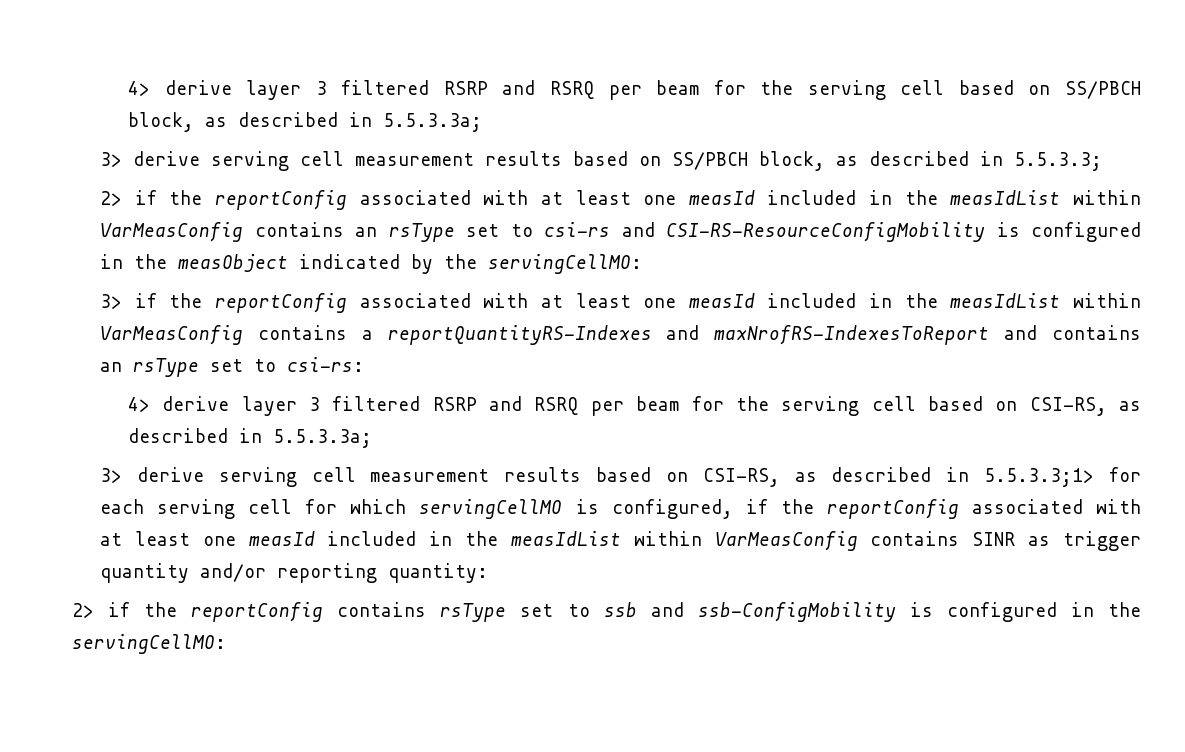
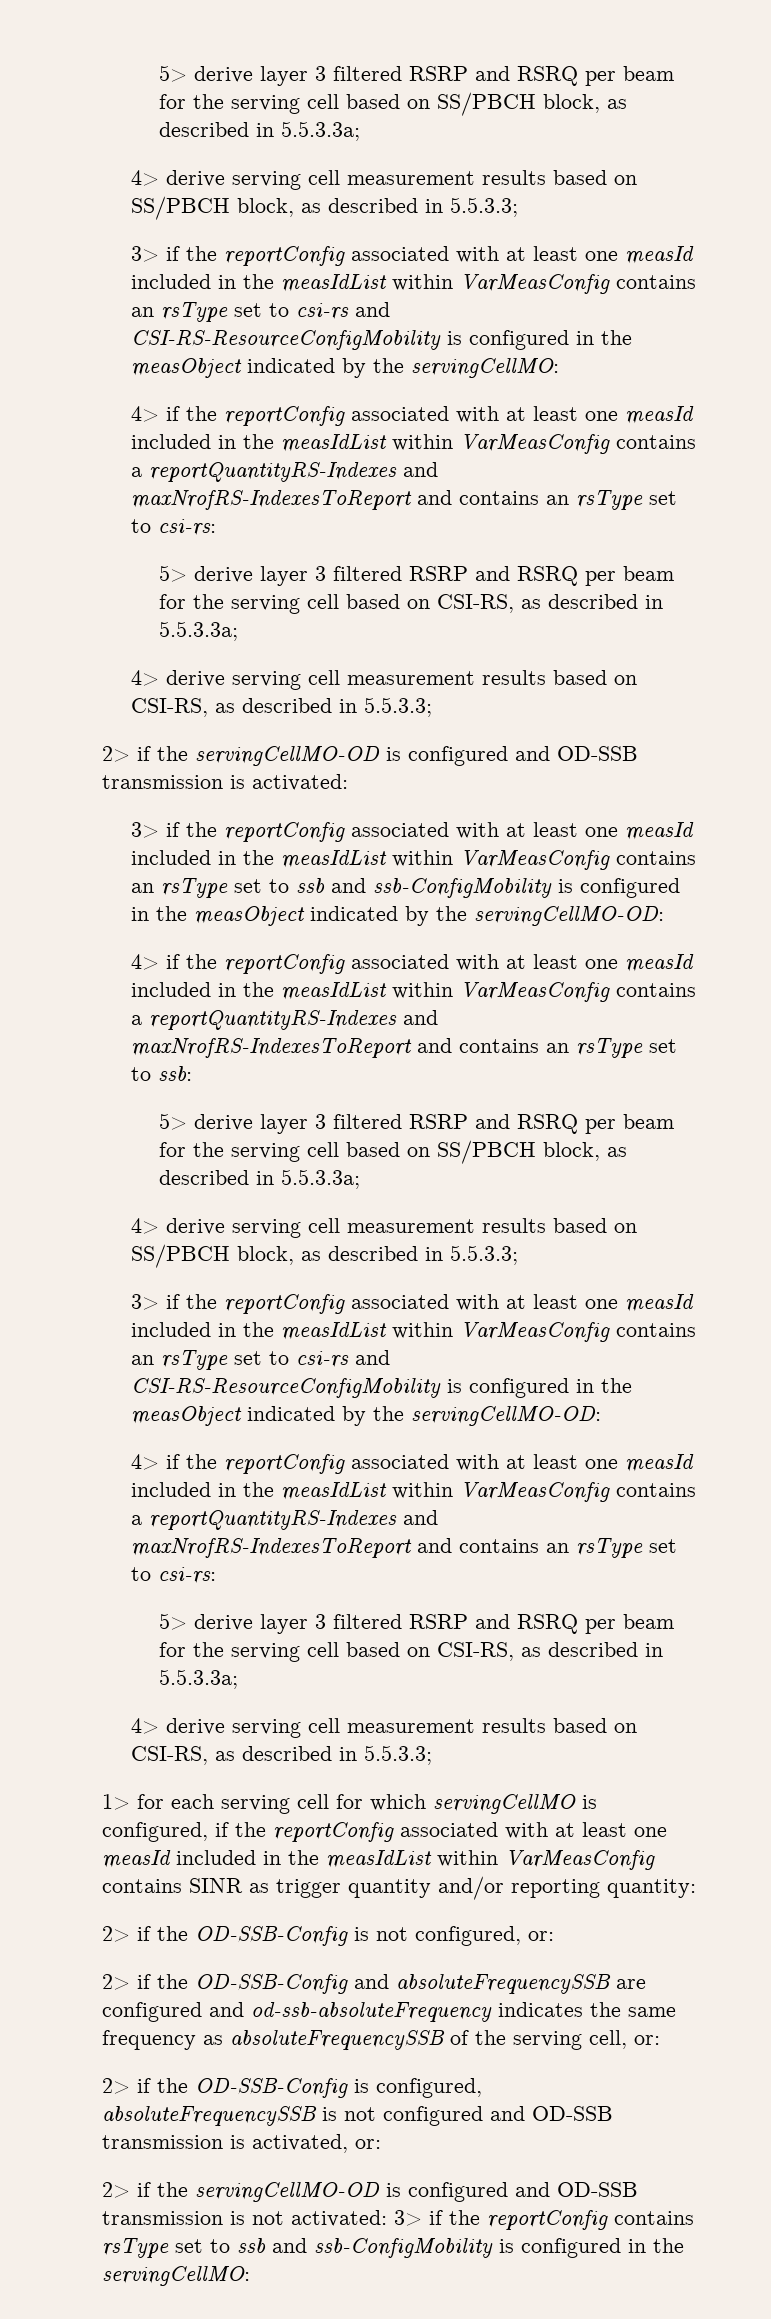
[128,81,151,96] 4> -> [159,65,188,82] 5>
[100,152,123,167] 3> -> [130,170,159,186] 4>
[100,191,123,206] 2> -> [130,246,159,262] 3>
[100,294,123,309] 3> -> [130,406,159,422] 4>
[128,397,151,412] 4> -> [159,565,188,582] 5>
[100,468,123,483] 3> -> [130,670,159,686] 4>
[984,468,1095,487] 5.5.3.3;1> -> [363,697,432,717] [102,746,639,766] [102,774,349,791] [130,822,694,842] [130,850,696,870] [130,878,680,898] [130,906,664,926] [130,954,694,974] [130,982,696,1002] [130,1010,438,1030] [130,1038,677,1058] [130,1066,192,1081] [159,1113,675,1134] [159,1140,628,1164] [159,1169,361,1189] [130,1218,637,1238] [130,1244,518,1268] [130,1294,694,1314] [130,1322,696,1342] [130,1350,390,1370] [130,1378,632,1398] [130,1406,601,1426] [130,1454,694,1474] [130,1482,696,1502] [130,1510,438,1530] [130,1538,677,1558] [130,1567,216,1584] [159,1613,675,1634] [159,1642,664,1662] [159,1669,239,1689] [130,1718,637,1738] [130,1745,432,1765] [102,1794,131,1810] 5.5.3.3; // 2> if the servingCellMO-OD is configured and OD-SSB transmission is activated: // 3> if the reportConfig associated with at least one measId included in the measIdList within VarMeasConfig contains an rsType set to ssb and ssb-ConfigMobility is configured in the measObject indicated by the servingCellMO-OD: // 4> if the reportConfig associated with at least one measId included in the measIdList within VarMeasConfig contains a reportQuantityRS-Indexes and maxNrofRS-IndexesToReport and contains an rsType set to ssb: // 5> derive layer 3 filtered RSRP and RSRQ per beam for the serving cell based on SS/PBCH block, as described in 5.5.3.3a; // 4> derive serving cell measurement results based on SS/PBCH block, as described in 5.5.3.3; // 3> if the reportConfig associated with at least one measId included in the measIdList within VarMeasConfig contains an rsType set to csi-rs and CSI-RS-ResourceConfigMobility is configured in the measObject indicated by the servingCellMO-OD: // 4> if the reportConfig associated with at least one measId included in the measIdList within VarMeasConfig contains a reportQuantityRS-Indexes and maxNrofRS-IndexesToReport and contains an rsType set to csi-rs: // 5> derive layer 3 filtered RSRP and RSRQ per beam for the serving cell based on CSI-RS, as described in 5.5.3.3a; // 4> derive serving cell measurement results based on CSI-RS, as described in 5.5.3.3; // 1>
(178, 609) none -> [195,1926,555,1946] [102,1974,647,1995] [102,2002,677,2023] [102,2030,661,2051] [102,2078,483,2098] [102,2106,614,2127] [102,2134,382,2153] [102,2182,639,2202] [102,2210,481,2227] OD-SSB-Config is not configured, or: // 2> if the OD-SSB-Config and absoluteFrequencySSB are configured and od-ssb-absoluteFrequency indicates the same frequency as absoluteFrequencySSB of the serving cell, or: // 2> if the OD-SSB-Config is configured, absoluteFrequencySSB is not configured and OD-SSB transmission is activated, or: // 2> if the servingCellMO-OD is configured and OD-SSB transmission is not activated: 3> if the

